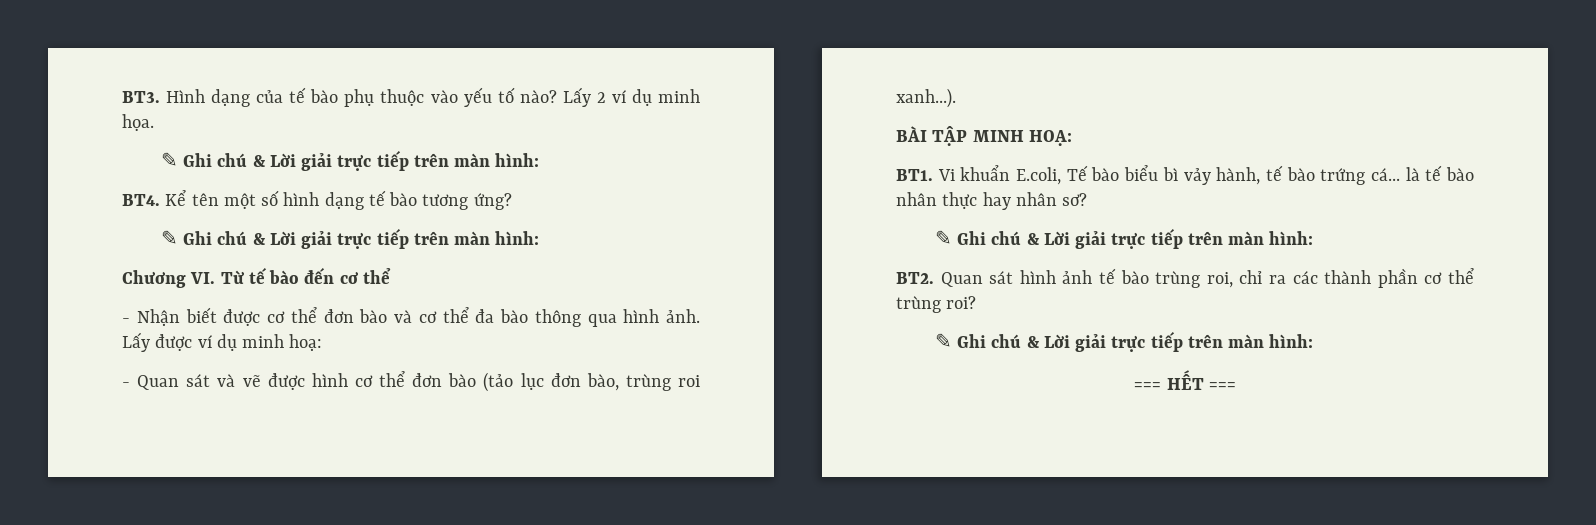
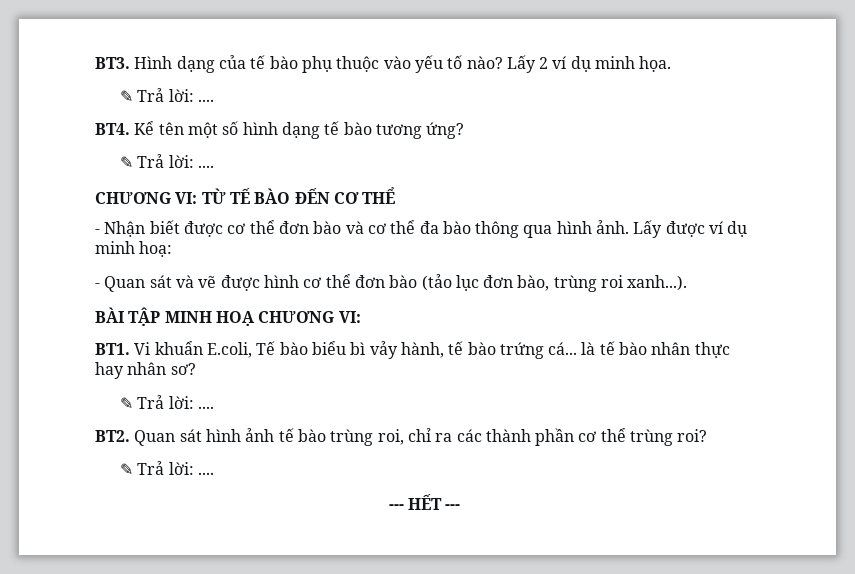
[183,151,540,171] Ghi chú & Lời giải trực tiếp trên màn hình: -> [137,88,215,102] Trả lời: ....
[183,229,540,249] [122,268,391,288] Ghi chú & Lời giải trực tiếp trên màn hình: // Chương VI. Từ tế bào đến cơ thể -> [137,154,215,168] [95,187,396,204] Trả lời: .... // CHƯƠNG VI: TỪ TẾ BÀO ĐẾN CƠ THỂ
[1028,130,1072,146] HOẠ: -> [215,311,361,326] HOẠ CHƯƠNG VI:
[957,229,1314,249] Ghi chú & Lời giải trực tiếp trên màn hình: -> [137,395,215,409] Trả lời: ....
[957,332,1314,352] [1134,370,1236,390] Ghi chú & Lời giải trực tiếp trên màn hình: // === HẾT === -> [137,461,215,475] [388,494,461,510] Trả lời: .... // --- HẾT ---

